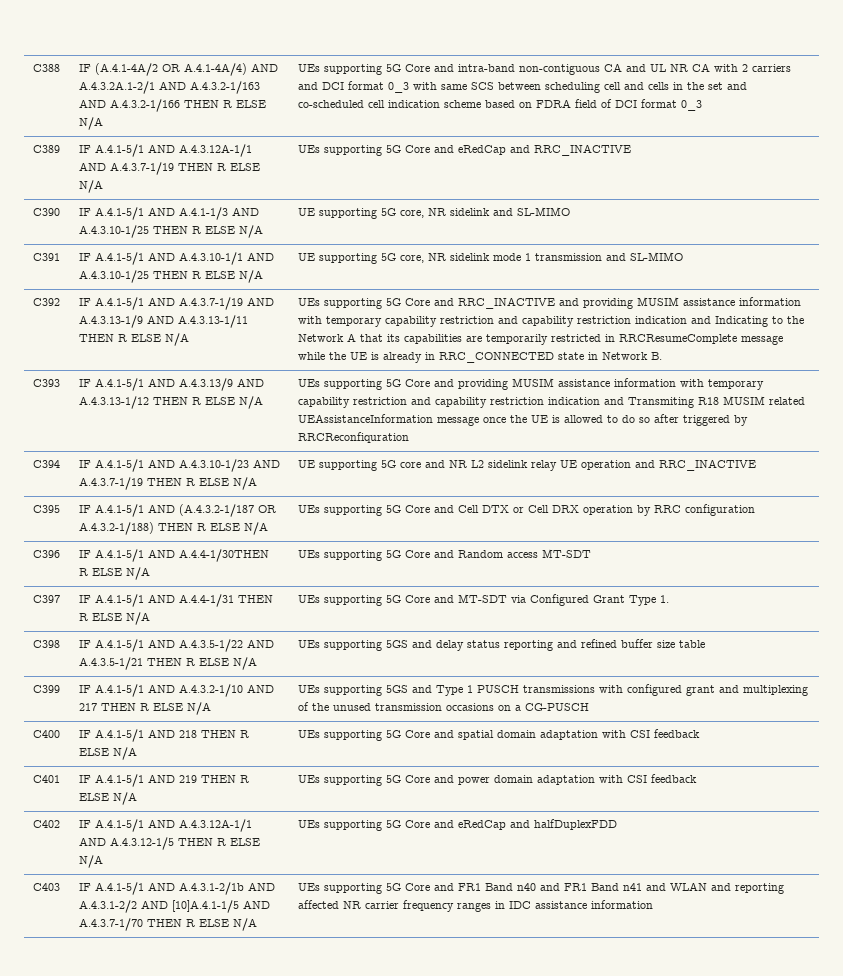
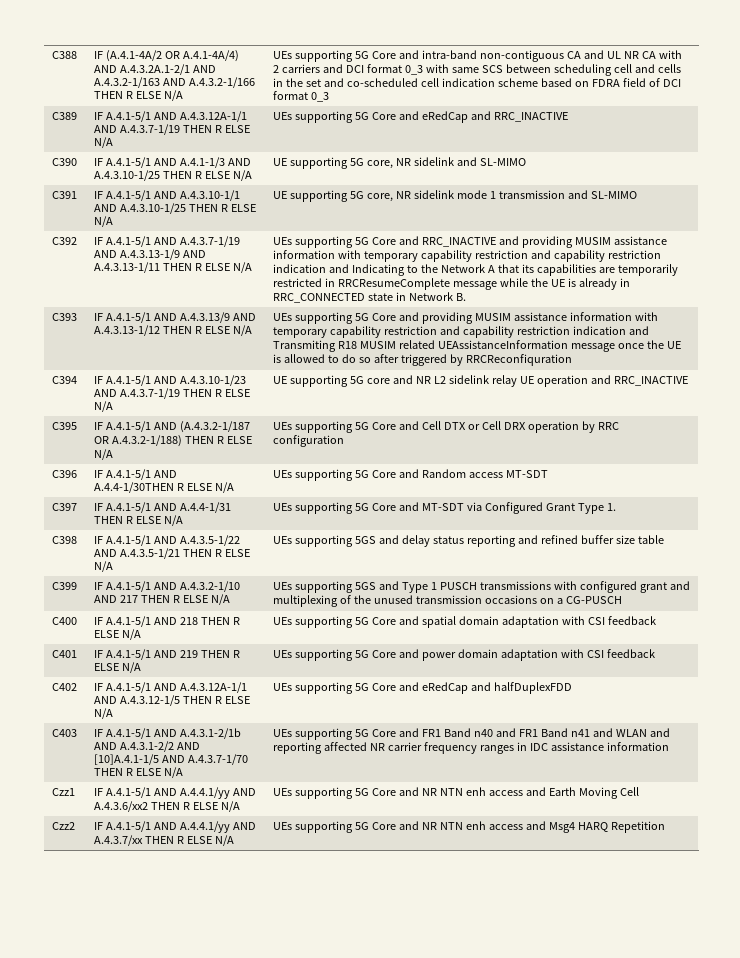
(654, 904) none -> [52,788,76,796] [94,787,257,799] [94,801,241,812] [273,787,640,799] [52,822,76,830] [94,821,257,833] [94,835,235,846] [273,821,666,833] // Czz1 | IF A.4.1-5/1 AND A.4.4.1/yy AND A.4.3.6/xx2 THEN R ELSE N/A | UEs supporting 5G Core and NR NTN enh access and Earth Moving Cell // Czz2 | IF A.4.1-5/1 AND A.4.4.1/yy AND A.4.3.7/xx THEN R ELSE N/A | UEs supporting 5G Core and NR NTN enh access and Msg4 HARQ Repetition

